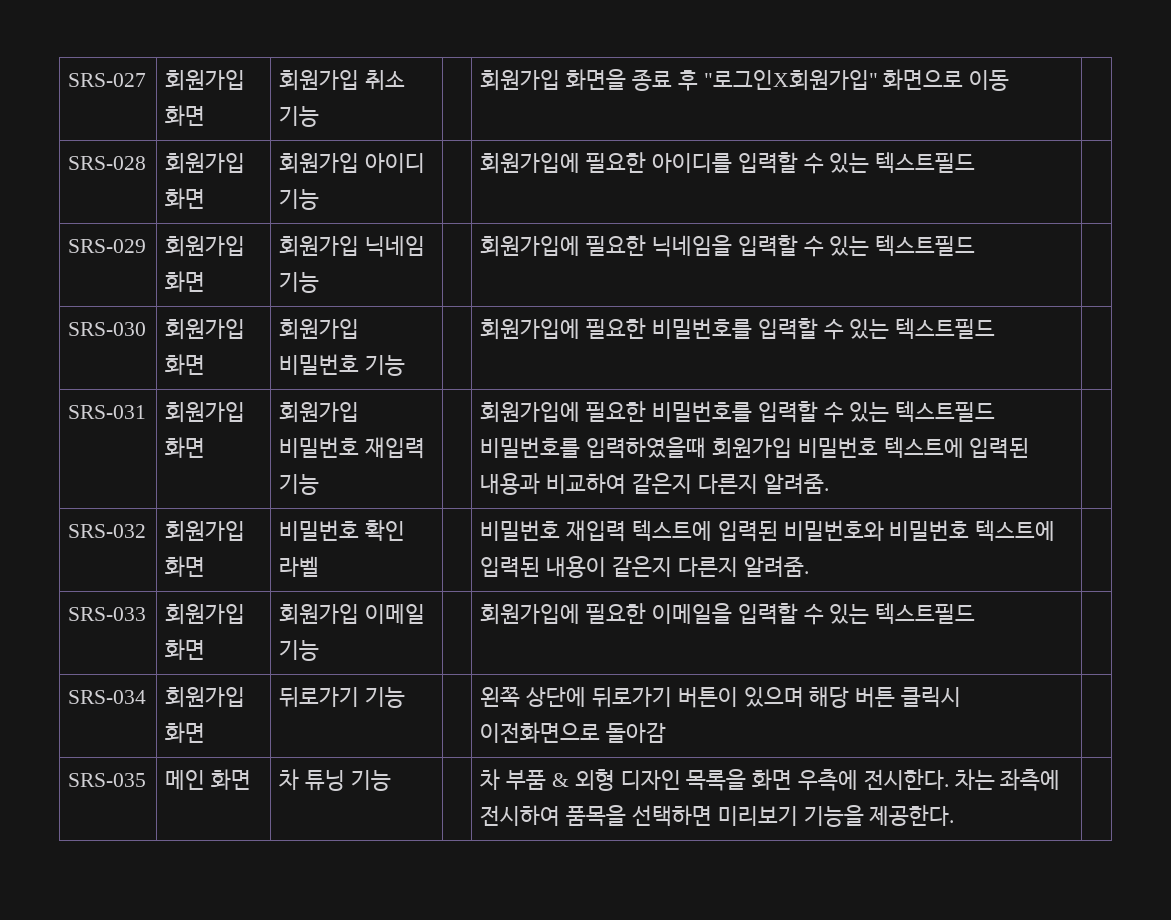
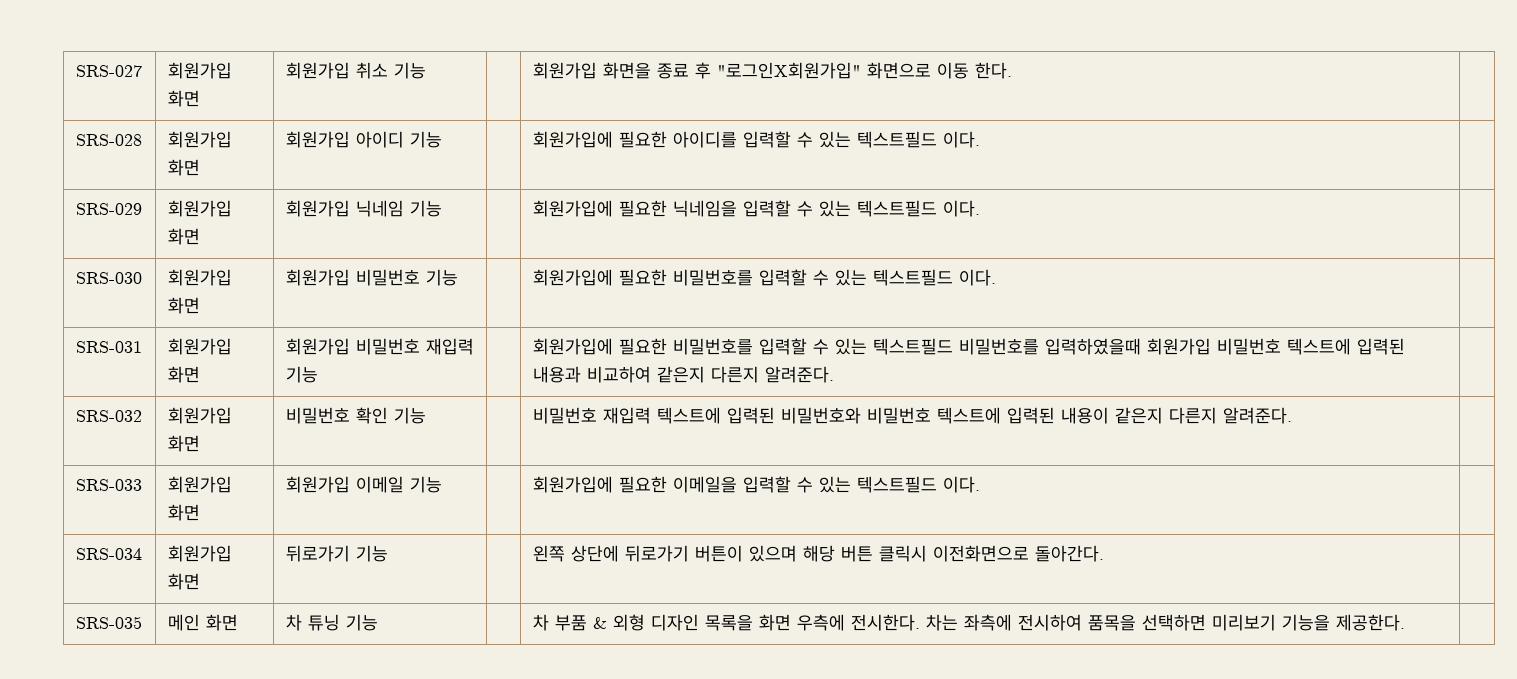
(1010, 80) none -> [974,62,1012,79] 한다.
(976, 162) none -> [942,131,980,148] 이다.
(976, 245) none -> [942,200,980,217] 이다.
(996, 328) none -> [958,269,996,286] 이다.
[763,473,829,494] 알려줌. -> [764,366,834,383] 알려준다.
[279,556,320,577] 라벨 -> [393,407,426,424] 기능
[743,556,809,577] 알려줌. -> [1222,407,1292,424] 알려준다.
(976, 613) none -> [942,476,980,493] 이다.
[606,722,667,743] 돌아감 -> [1034,545,1104,562] 돌아간다.

